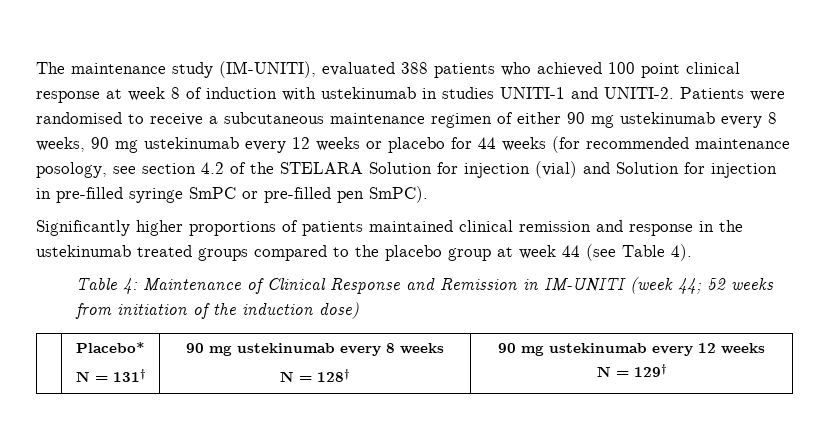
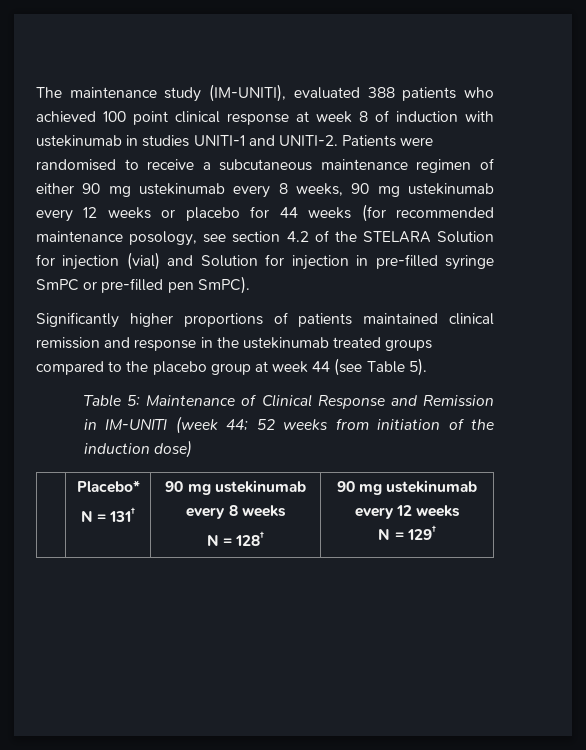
[671,244,692,261] [75,278,138,294] 4). // Table 4: -> [408,358,427,376] [83,394,141,407] 5). // Table 5:

